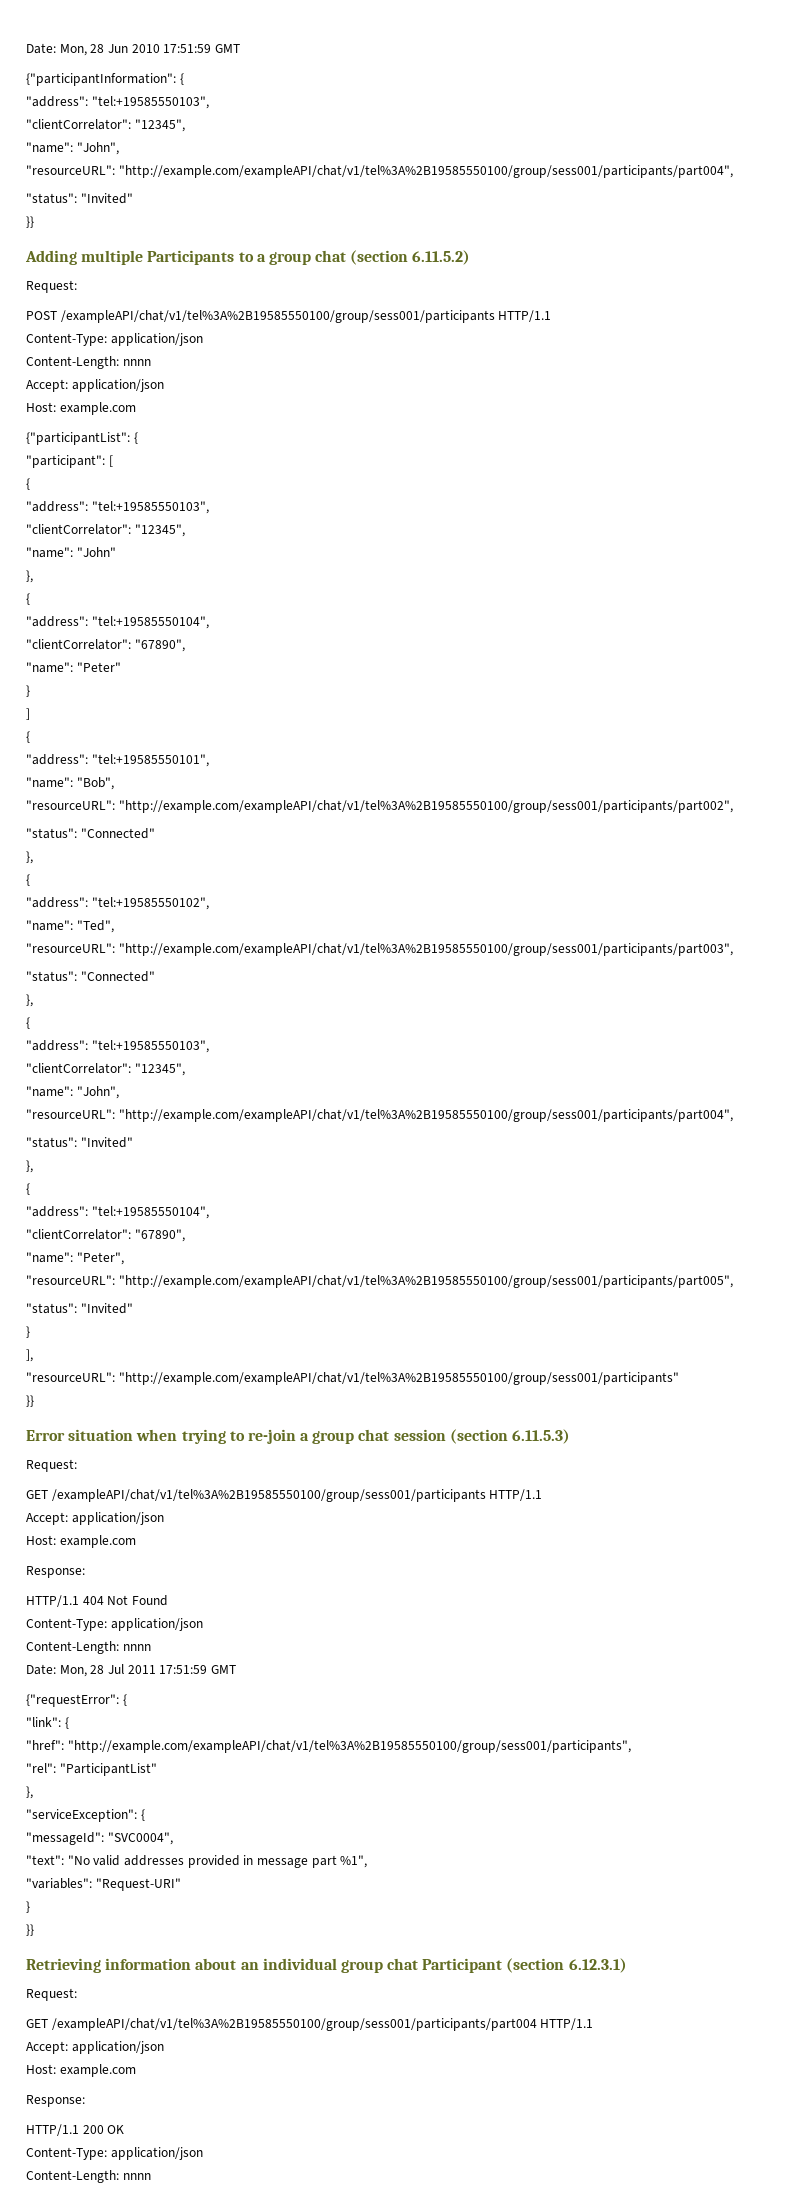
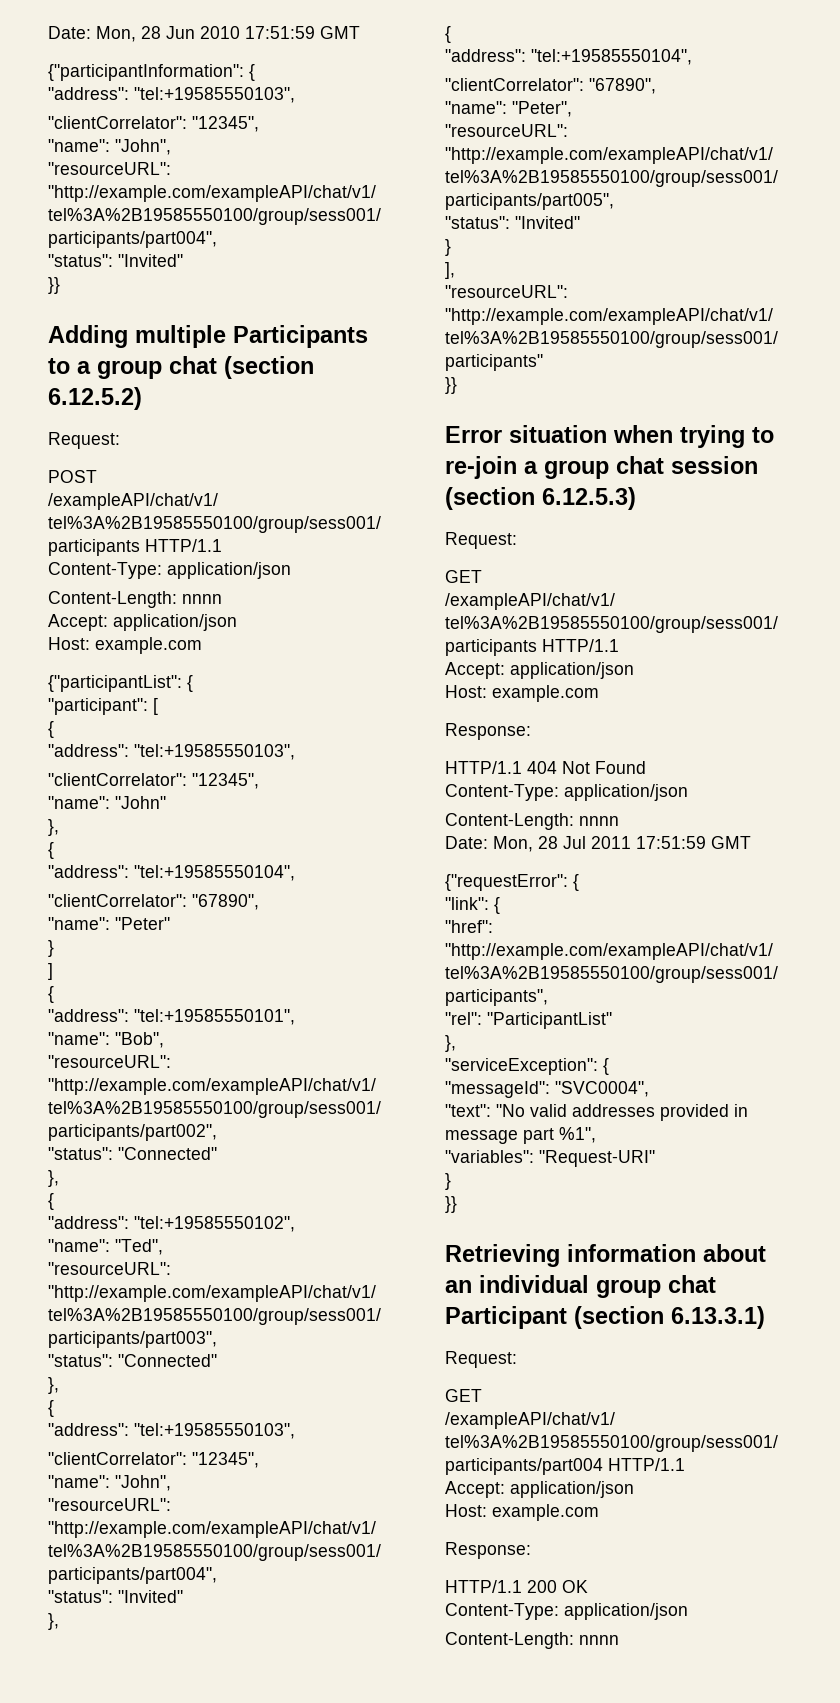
[412,250,471,265] 6.11.5.2) -> [48,387,142,410] 6.12.5.2)
[512,1429,571,1444] 6.11.5.3) -> [542,487,636,510] 6.12.5.3)
[568,1958,627,1973] 6.12.3.1) -> [671,1306,765,1329] 6.13.3.1)

